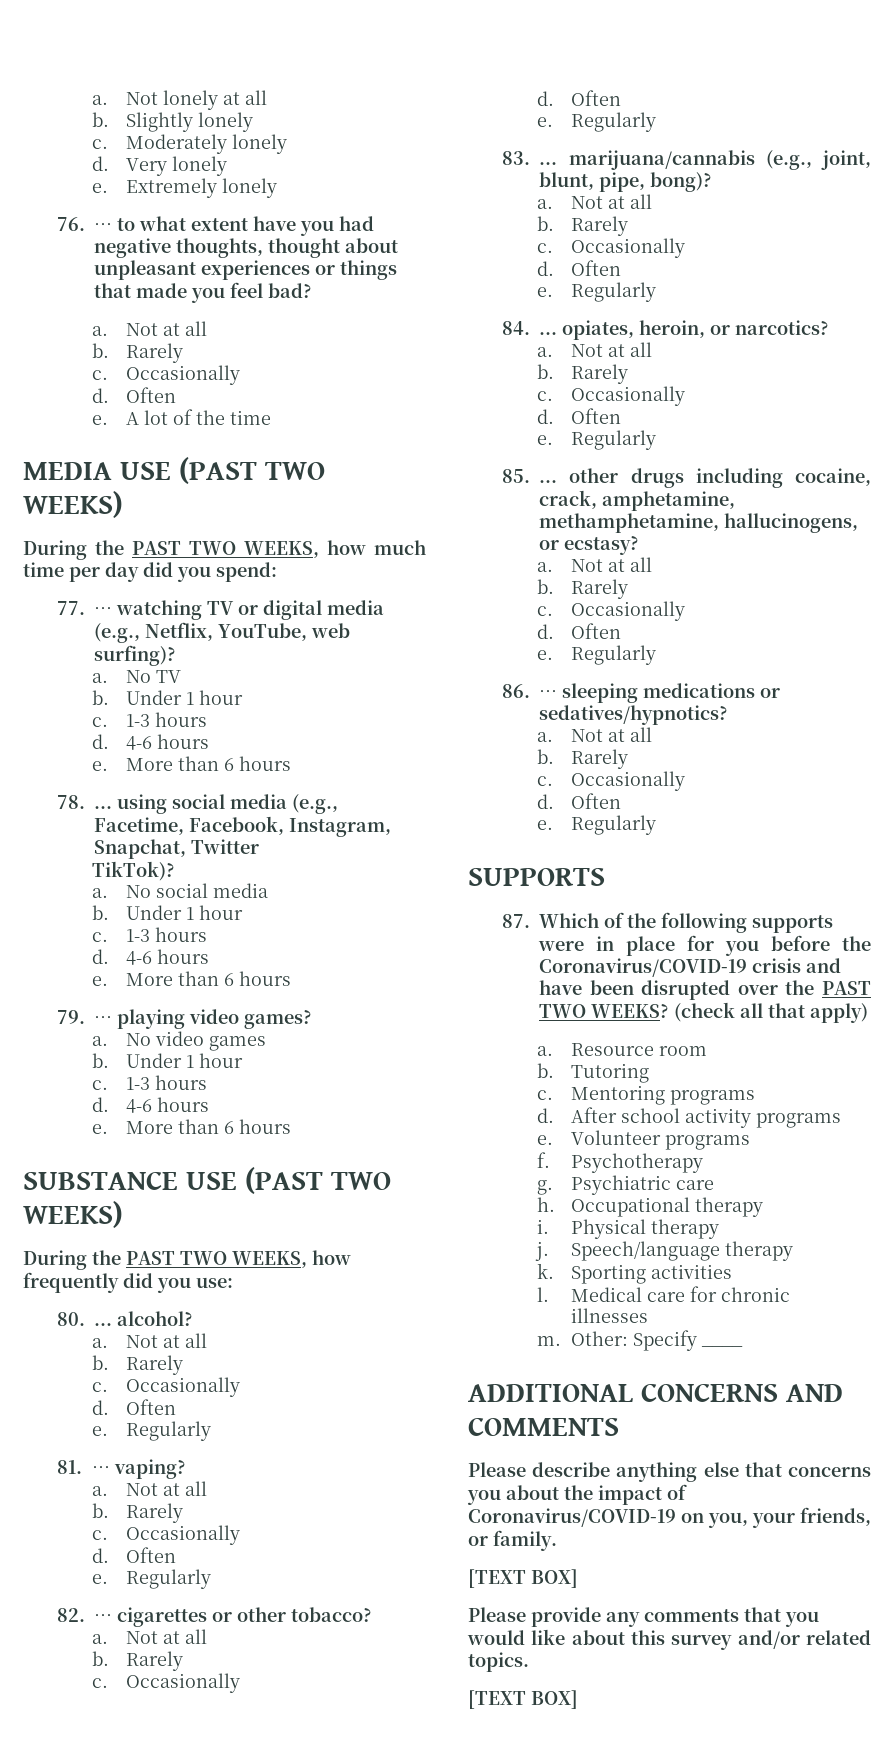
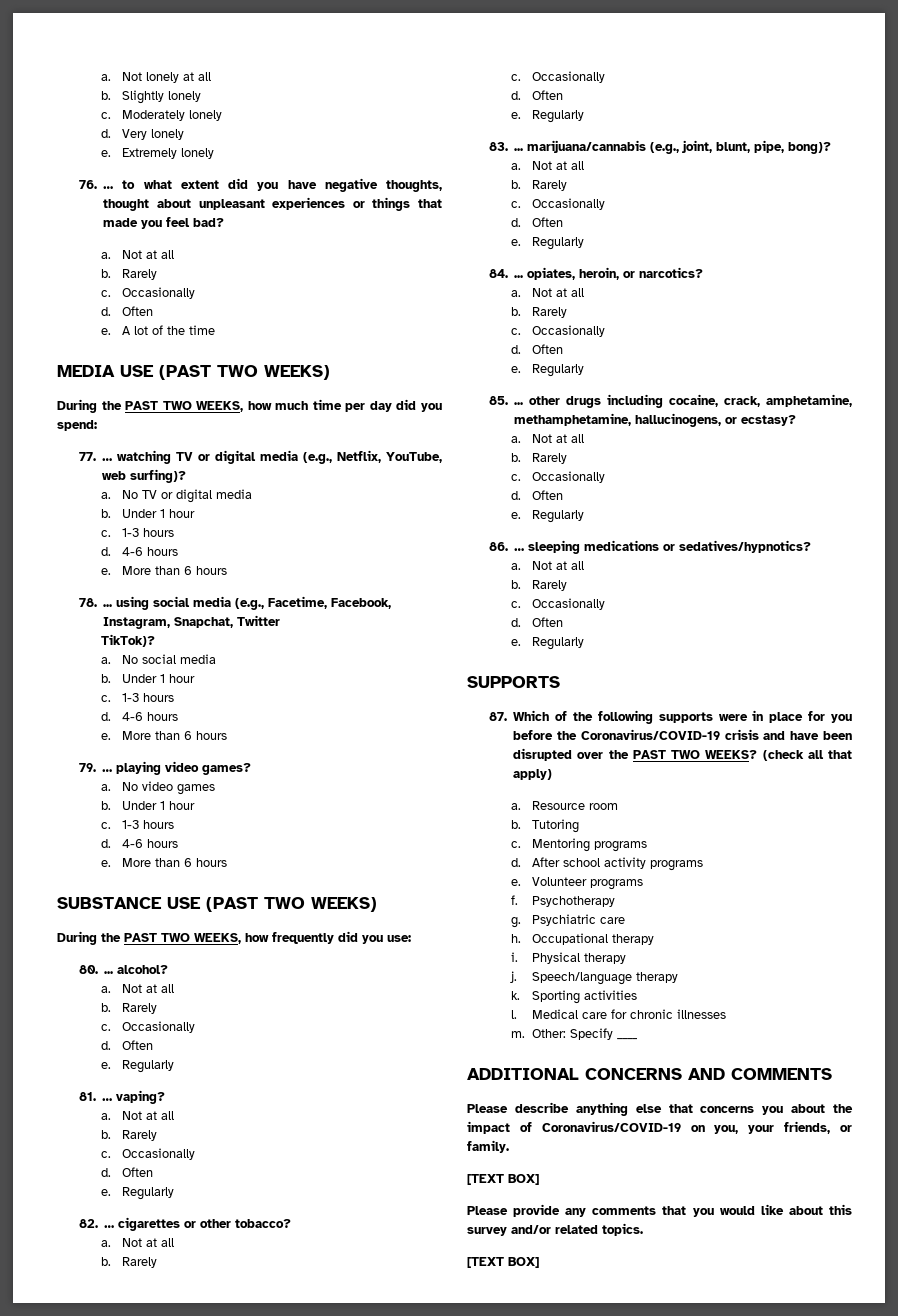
[253,216,375,236] have you had -> [228,178,317,191] did you have
(181, 676) none -> [161,489,253,503] or digital media

